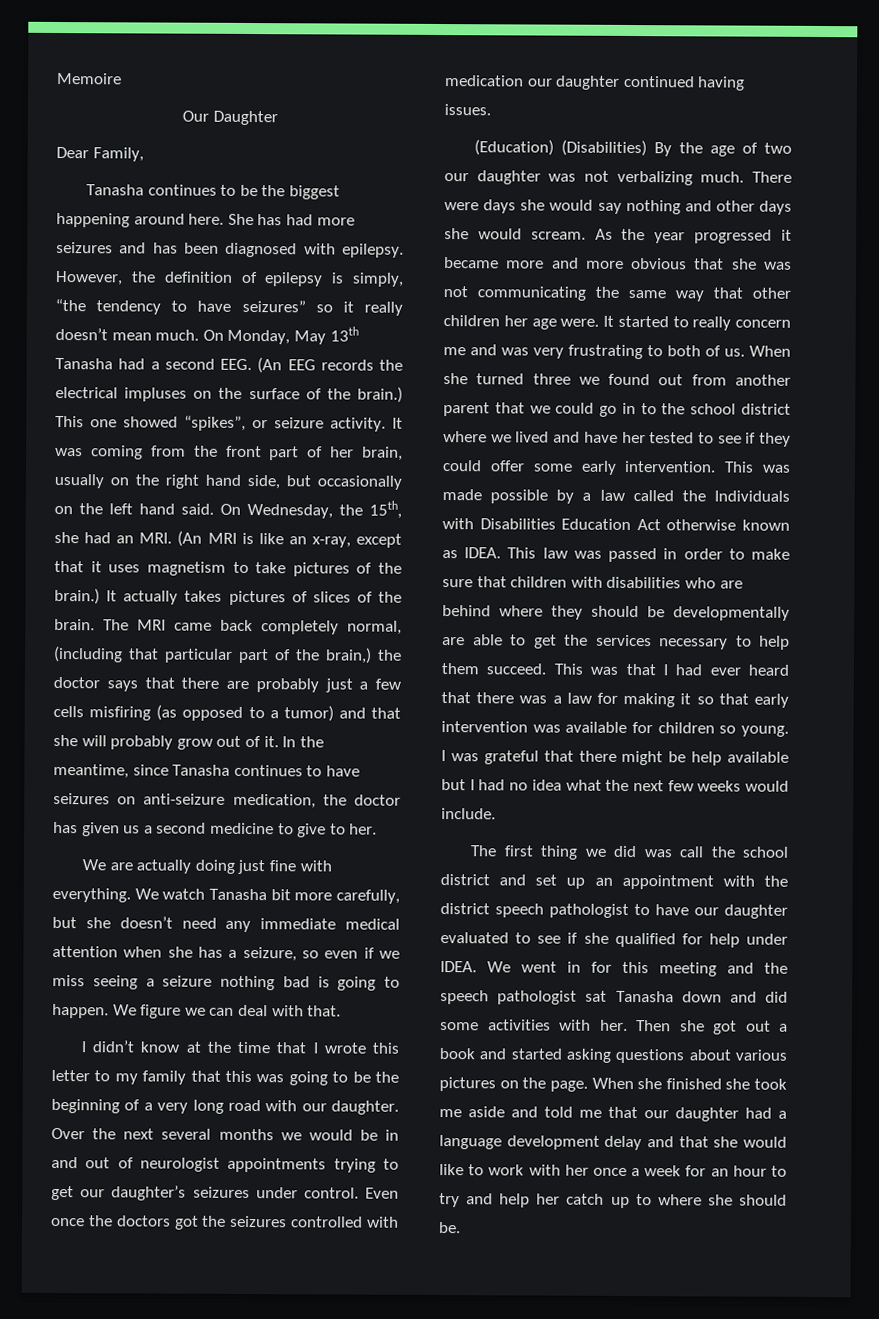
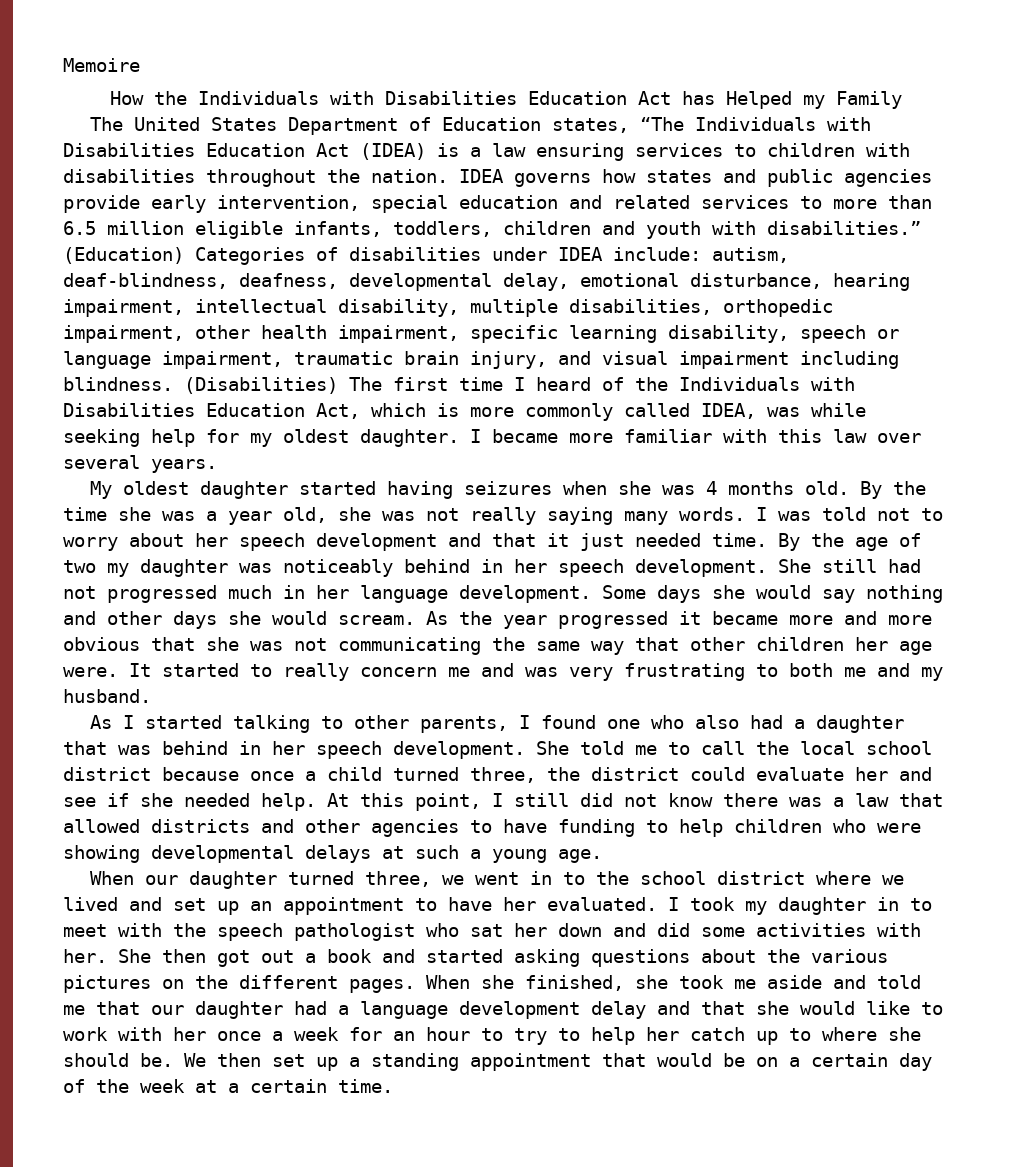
[182,110,278,126] [56,146,144,162] [86,184,340,200] [56,212,355,228] [56,241,404,258] [55,270,404,287] [55,298,404,316] [55,326,359,345] [55,357,403,374] [55,386,403,403] [55,415,403,432] [55,445,403,461] [54,473,402,490] [54,500,402,519] [54,530,402,548] [54,560,402,577] [54,587,402,606] [54,618,402,635] [53,645,402,664] [53,676,401,693] [53,704,401,722] [53,734,324,750] [53,763,360,779] [53,792,401,809] [53,821,378,838] [82,859,332,875] [52,887,400,904] [52,916,400,933] [52,945,400,962] [52,974,400,991] [52,1003,342,1019] [81,1040,399,1054] [51,1069,399,1086] [51,1098,399,1115] [51,1127,399,1141] [51,1156,399,1173] [51,1185,399,1201] [51,1215,399,1230] [445,75,746,91] [444,104,491,116] [474,139,648,157] Our Daughter // Dear Family, // Tanasha continues to be the biggest happening around here. She has had more seizures and has been diagnosed with epilepsy. However, the definition of epilepsy is simply, “the tendency to have seizures” so it really doesn’t mean much. On Monday, May 13th Tanasha had a second EEG. (An EEG records the electrical impluses on the surface of the brain.) This one showed “spikes”, or seizure activity. It was coming from the front part of her brain, usually on the right hand side, but occasionally on the left hand said. On Wednesday, the 15th, she had an MRI. (An MRI is like an x-ray, except that it uses magnetism to take pictures of the brain.) It actually takes pictures of slices of the brain. The MRI came back completely normal, (including that particular part of the brain,) the doctor says that there are probably just a few cells misfiring (as opposed to a tumor) and that she will probably grow out of it. In the meantime, since Tanasha continues to have seizures on anti-seizure medication, the doctor has given us a second medicine to give to her. // We are actually doing just fine with everything. We watch Tanasha bit more carefully, but she doesn’t need any immediate medical attention when she has a seizure, so even if we miss seeing a seizure nothing bad is going to happen. We figure we can deal with that. // I didn’t know at the time that I wrote this letter to my family that this was going to be the beginning of a very long road with our daughter. Over the next several months we would be in and out of neurologist appointments trying to get our daughter’s seizures under control. Even once the doctors got the seizures controlled with medication our daughter continued having issues. // (Education) (Disabilities) -> [109,91,902,109] [89,117,871,135] [63,143,910,161] [63,169,932,187] [63,195,932,213] [63,221,921,239] [63,247,789,265] [63,273,910,291] [63,299,833,317] [63,325,899,343] [63,351,899,369] [63,377,855,394] [63,403,866,421] [63,429,921,447] [63,455,217,473] [89,481,926,499] [63,507,943,525] [63,533,767,551] How the Individuals with Disabilities Education Act has Helped my Family // The United States Department of Education states, “The Individuals with Disabilities Education Act (IDEA) is a law ensuring services to children with disabilities throughout the nation. IDEA governs how states and public agencies provide early intervention, special education and related services to more than 6.5 million eligible infants, toddlers, children and youth with disabilities.” (Education) Categories of disabilities under IDEA include: autism, deaf-blindness, deafness, developmental delay, emotional disturbance, hearing impairment, intellectual disability, multiple disabilities, orthopedic impairment, other health impairment, specific learning disability, speech or language impairment, traumatic brain injury, and visual impairment including blindness. (Disabilities) The first time I heard of the Individuals with Disabilities Education Act, which is more commonly called IDEA, was while seeking help for my oldest daughter. I became more familiar with this law over several years. // My oldest daughter started having seizures when she was 4 months old. By the time she was a year old, she was not really saying many words. I was told not to worry about her speech development and that it just needed time.
[444,173,469,182] our -> [107,563,129,577] my
[584,170,792,186] [444,202,479,211] not verbalizing much. There were -> [283,559,921,577] [63,585,646,603] noticeably behind in her speech development. She still had not progressed much in her language development. Some
[705,345,791,357] [443,373,791,386] [443,402,618,417] of us. When she turned three we found out from another parent that we could go -> [844,663,943,681] [63,689,151,703] [89,715,904,733] [63,741,932,759] [63,767,932,783] [63,793,943,811] [63,819,921,837] [63,845,602,863] [89,871,519,889] me and my husband. // As I started talking to other parents, I found one who also had a daughter that was behind in her speech development. She told me to call the local school district because once a child turned three, the district could evaluate her and see if she needed help. At this point, I still did not know there was a law that allowed districts and other agencies to have funding to help children who were showing developmental delays at such a young age. // When our daughter turned three, we went
[583,431,791,447] [442,460,791,475] [442,489,790,504] [442,518,790,531] [442,547,790,563] [442,576,743,589] [442,605,790,621] [442,634,790,650] [441,663,789,676] [441,692,789,708] [441,721,789,737] [441,750,789,766] [441,779,789,792] [441,808,496,820] [470,845,789,860] [440,874,788,890] [440,903,788,919] [440,932,788,948] [440,961,788,977] [440,990,674,1005] have her tested to see if they could offer some early intervention. This was made possible by a law called the Individuals with Disabilities Education Act otherwise known as IDEA. This law was passed in order to make sure that children with disabilities who are behind where they should be developmentally are able to get the services necessary to help them succeed. This was that I had ever heard that there was a law for making it so that early intervention was available for children so young. I was grateful that there might be help available but I had no idea what the next few weeks would include. // The first thing we did was call the school district and set up an appointment with the district speech pathologist to have our daughter evaluated to see if she qualified for help under IDEA. We went in for this meeting and the speech pathologist sat Tanasha -> [173,897,932,915] [63,923,547,941] set up an appointment to have her evaluated. I took my daughter in to meet with the speech pathologist who sat her
[636,1020,705,1032] Then she -> [118,949,206,963] She then
(731, 1055) none -> [767,949,800,963] the
[549,1077,722,1092] page. When she finished -> [239,975,624,993] different pages. When she finished,
[466,1193,494,1205] and -> [558,1028,580,1041] to
(461, 1228) none -> [184,1053,932,1071] [63,1079,393,1093] We then set up a standing appointment that would be on a certain day of the week at a certain time.

